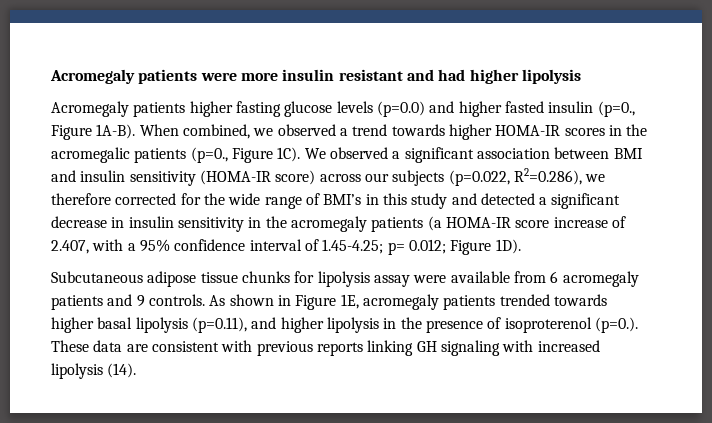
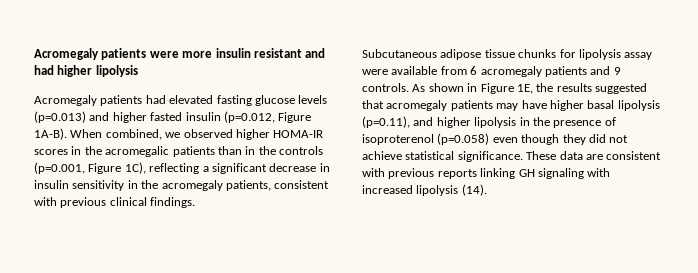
[189,101,233,117] higher -> [145,95,214,104] had elevated
[376,101,425,117] (p=0.0) -> [34,111,86,123] (p=0.013)
[597,101,635,117] (p=0., -> [223,111,275,123] (p=0.012,
[339,124,445,136] a trend towards -> (233, 133) none
[190,147,643,163] [51,168,606,186] [51,193,535,209] (p=0., Figure 1C). We observed a significant association between BMI and insulin sensitivity (HOMA-IR score) across our subjects (p=0.022, R2=0.286), we therefore corrected for the wide range of BMI’s in this study and detected -> [217,146,323,155] [34,162,200,174] than in the controls (p=0.001, Figure 1C), reflecting
[371,216,626,232] [51,239,521,255] patients (a HOMA-IR score increase of 2.407, with a 95% confidence interval of 1.45-4.25; p= 0.012; Figure 1D). -> [225,180,330,191] [34,197,196,208] patients, consistent with previous clinical findings.
[362,294,607,310] acromegaly patients trended towards -> [536,83,647,94] [362,100,547,111] the results suggested that acromegaly patients may have
[594,317,638,333] (p=0.). -> [437,133,629,145] [362,151,523,162] (p=0.058) even though they did not achieve statistical significance.

